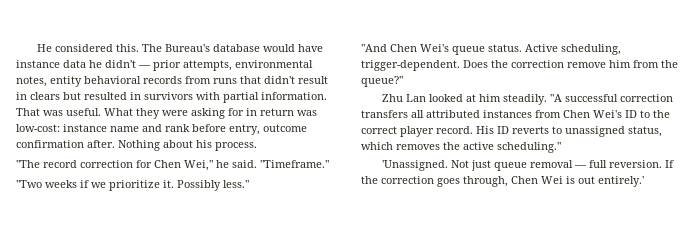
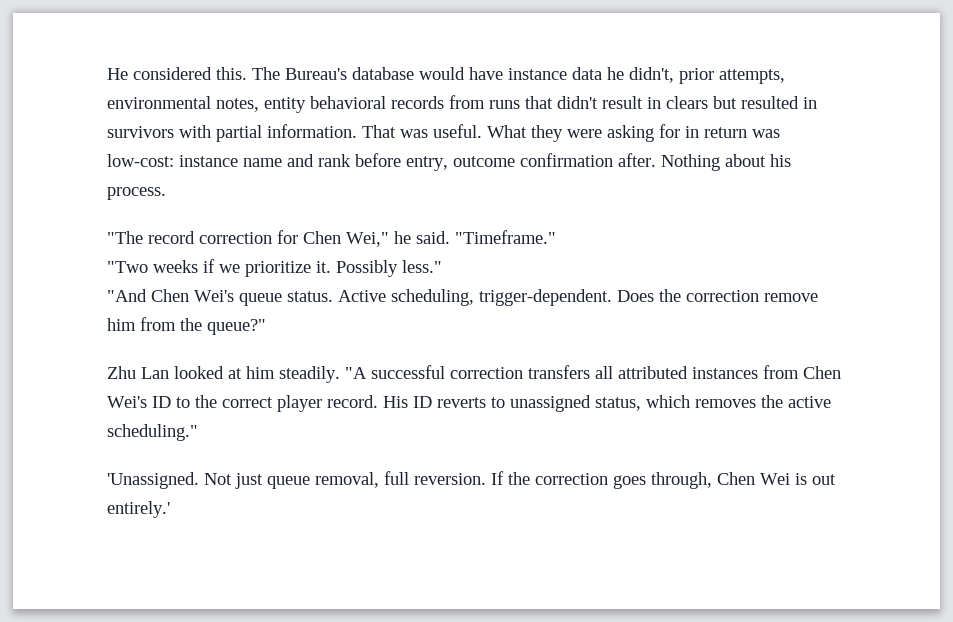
[105,60,151,68] didn't — -> [629,67,674,83] didn't,
[530,160,588,168] removal — -> [315,472,379,488] removal,

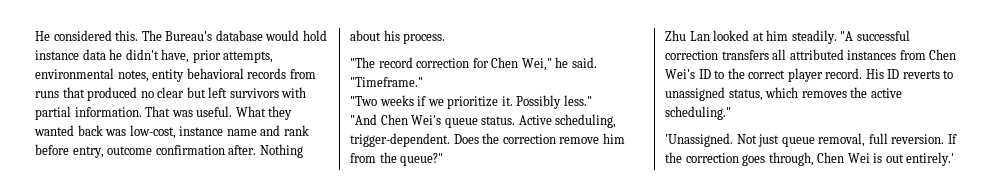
[469,67,503,80] have -> [302,30,327,41] hold
[629,67,674,83] didn't, -> [125,49,190,63] didn't have,
[557,96,817,109] didn't result in clears but resulted in -> [87,87,228,101] produced no clear but left
[567,124,780,142] [107,154,174,167] were asking for in return was low-cost: -> [34,125,176,139] wanted back was low-cost,

